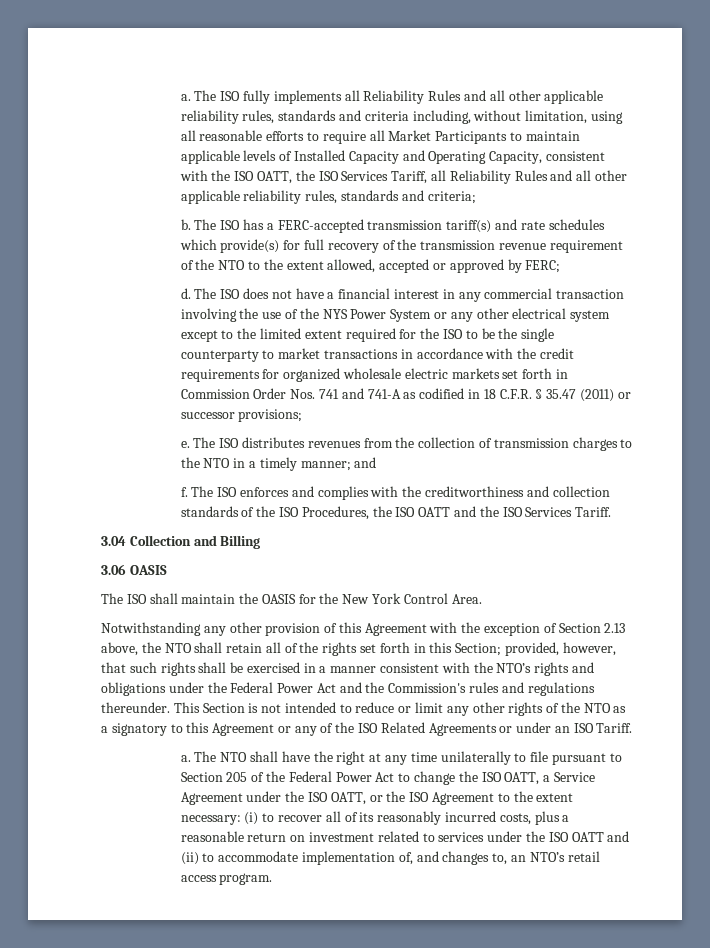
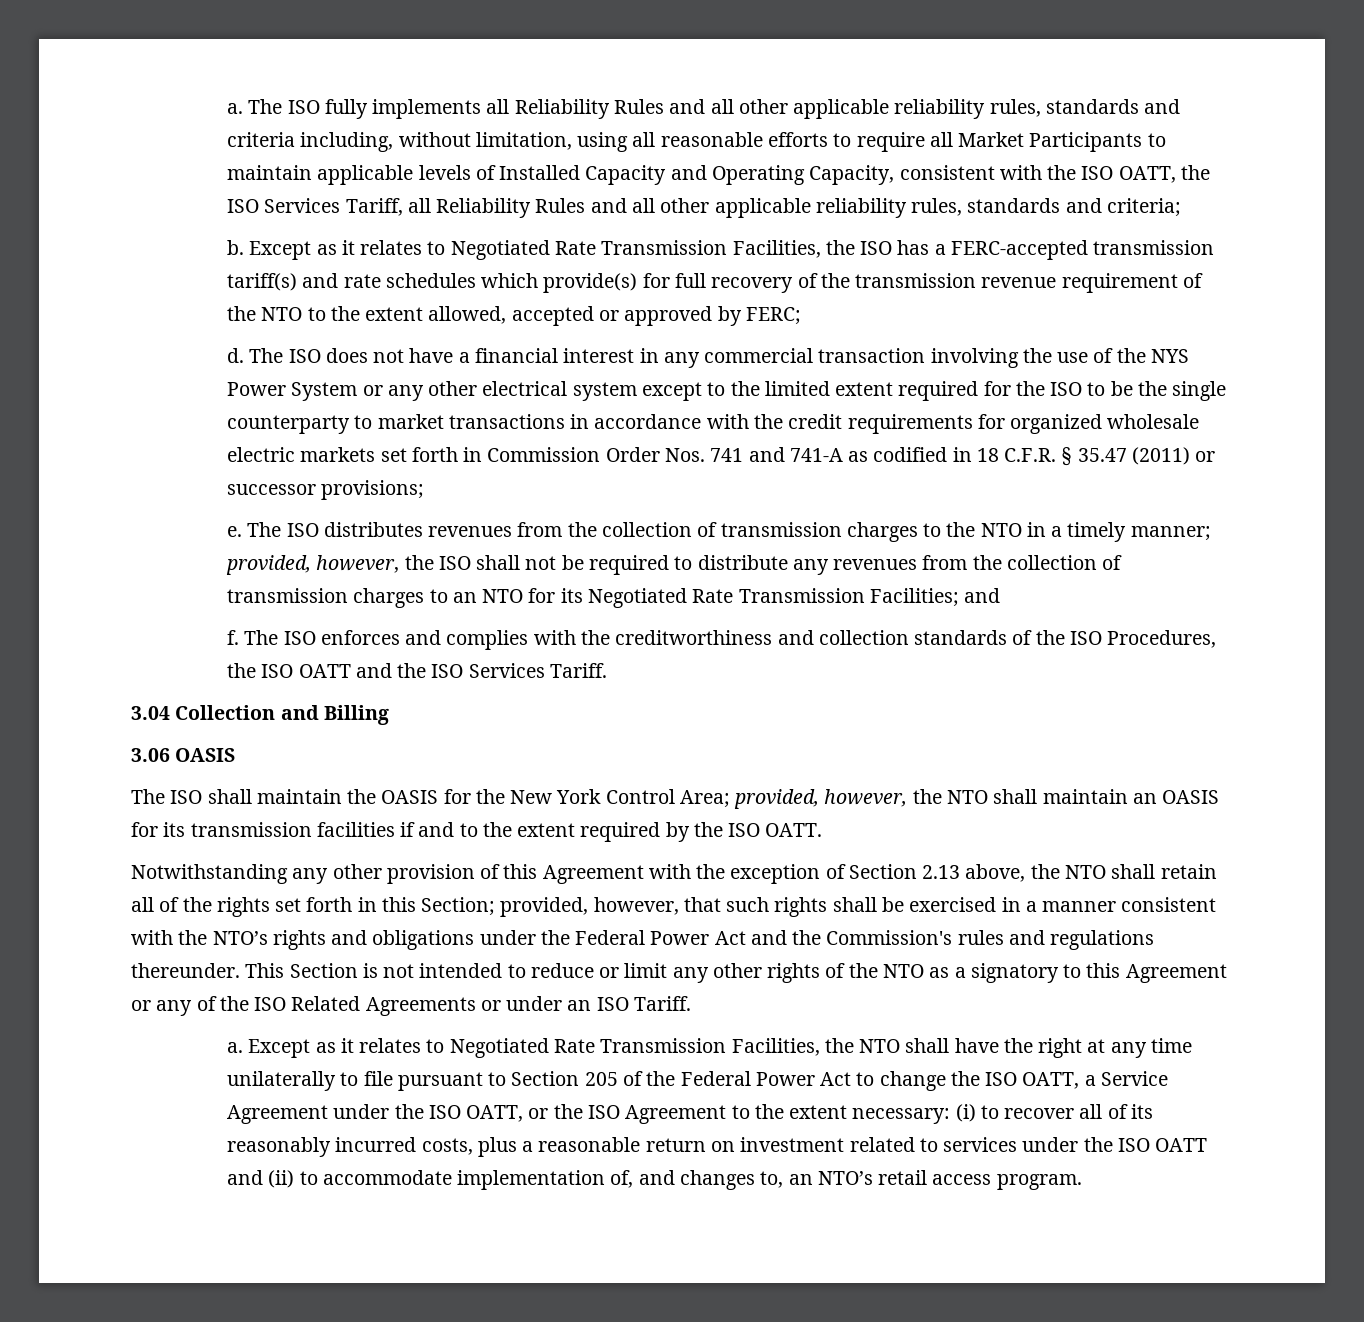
[194,219,217,230] The -> [249,240,855,260] Except as it relates to Negotiated Rate Transmission Facilities, the
(351, 466) none -> [226,555,1123,575] [227,588,959,608] provided, however, the ISO shall not be required to distribute any revenues from the collection of transmission charges to an NTO for its Negotiated Rate Transmission Facilities;
[451,594,482,604] Area. -> [679,789,1220,809] [131,822,823,842] Area; provided, however, the NTO shall maintain an OASIS for its transmission facilities if and to the extent required by the ISO OATT.
[194,751,217,762] The -> [248,1038,854,1058] Except as it relates to Negotiated Rate Transmission Facilities, the

